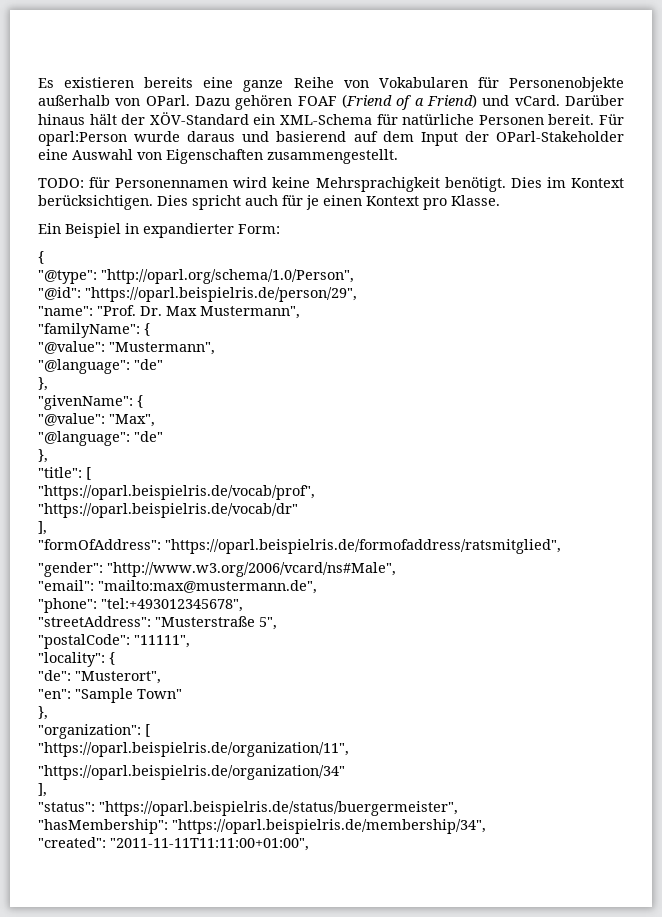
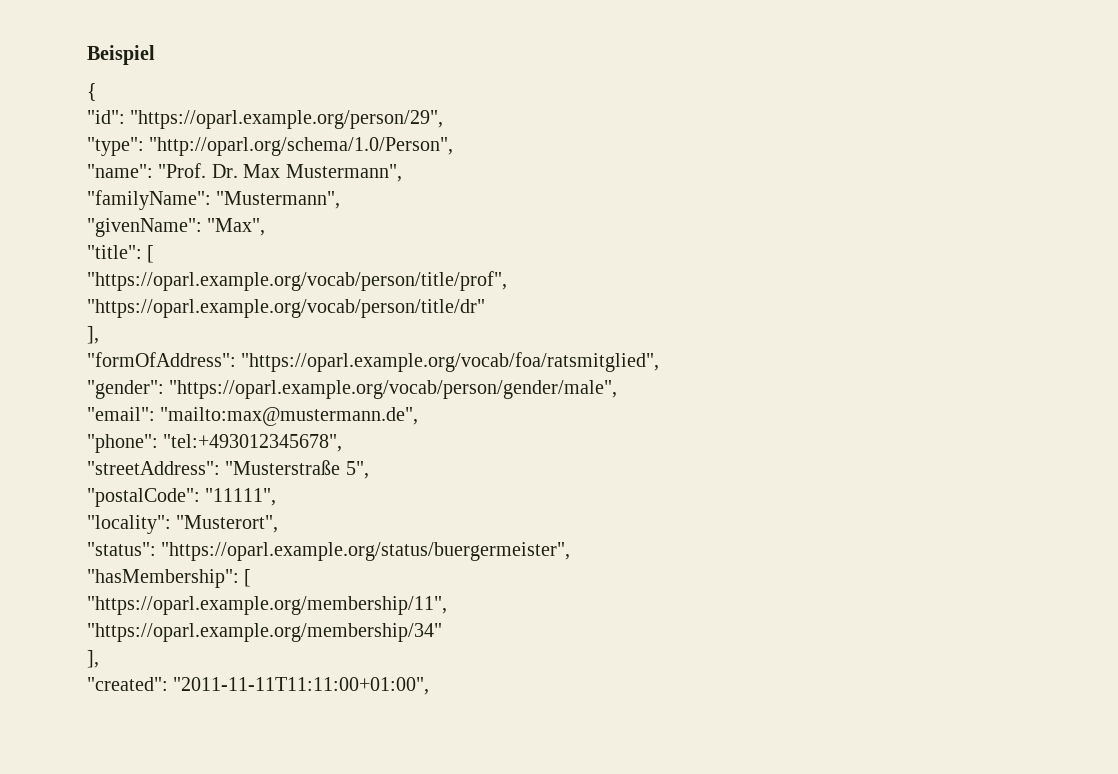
[38,77,624,92] [38,94,624,110] [38,112,625,125] [38,131,624,146] [38,149,398,164] [38,177,624,192] [38,195,500,210] [38,223,280,238] [38,251,44,264] [38,270,97,284] Es existieren bereits eine ganze Reihe von Vokabularen für Personenobjekte außerhalb von OParl. Dazu gehören FOAF (Friend of a Friend) und vCard. Darüber hinaus hält der XÖV-Standard ein XML-Schema für natürliche Personen bereit. Für oparl:Person wurde daraus und basierend auf dem Input der OParl-Stakeholder eine Auswahl von Eigenschaften zusammengestellt. // TODO: für Personennamen wird keine Mehrsprachigkeit benötigt. Dies im Kontext berücksichtigen. Dies spricht auch für je einen Kontext pro Klasse. // Ein Beispiel in expandierter Form: // { // "@type": -> [87,45,155,65] [87,83,97,101] [87,110,444,129] [87,137,144,156] Beispiel // { // "id": "https://oparl.example.org/person/29", // "type":
[38,287,357,302] // "@id": "https://oparl.beispielris.de/person/29", -> (454, 146) none
[144,323,150,336] [38,341,105,354] { // "@value": -> (211, 200) none
[38,359,163,374] [38,377,48,391] // "@language": "de" // }, -> (341, 200) none
[137,395,143,408] [38,413,105,426] { // "@value": -> (202, 227) none
[38,431,163,446] [38,449,48,463] // "@language": "de" // }, -> (266, 227) none
[38,485,315,500] [38,503,298,518] "https://oparl.beispielris.de/vocab/prof", // "https://oparl.beispielris.de/vocab/dr" -> [87,271,507,291] [87,299,485,318] "https://oparl.example.org/vocab/person/title/prof", // "https://oparl.example.org/vocab/person/title/dr"
[165,539,561,554] "https://oparl.beispielris.de/formofaddress/ratsmitglied", -> [241,352,660,372] "https://oparl.example.org/vocab/foa/ratsmitglied",
[107,562,396,577] "http://www.w3.org/2006/vcard/ns#Male", -> [169,380,618,399] "https://oparl.example.org/vocab/person/gender/male",
[109,652,115,665] [38,670,71,681] { // "de": -> (171, 524) none
[38,688,182,703] [38,706,48,720] [38,724,150,739] [38,742,349,757] [38,765,345,780] [38,783,47,797] [38,801,458,816] [38,819,486,834] "en": "Sample Town" // }, // "organization": [ // "https://oparl.beispielris.de/organization/11", // "https://oparl.beispielris.de/organization/34" // ], // "status": "https://oparl.beispielris.de/status/buergermeister", // "hasMembership": "https://oparl.beispielris.de/membership/34", -> [87,542,571,561] [87,569,252,588] [87,596,447,615] [87,623,442,642] [87,650,99,668] "status": "https://oparl.example.org/status/buergermeister", // "hasMembership": [ // "https://oparl.example.org/membership/11", // "https://oparl.example.org/membership/34" // ],

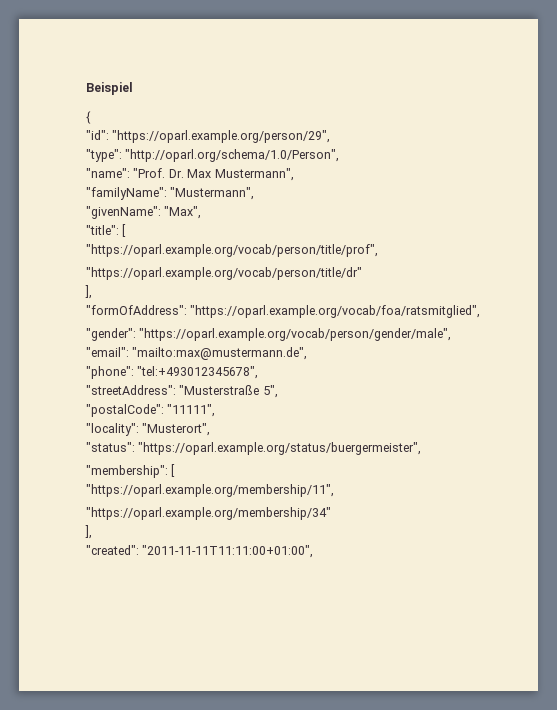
[87,569,239,588] "hasMembership": -> [86,465,168,478] "membership":

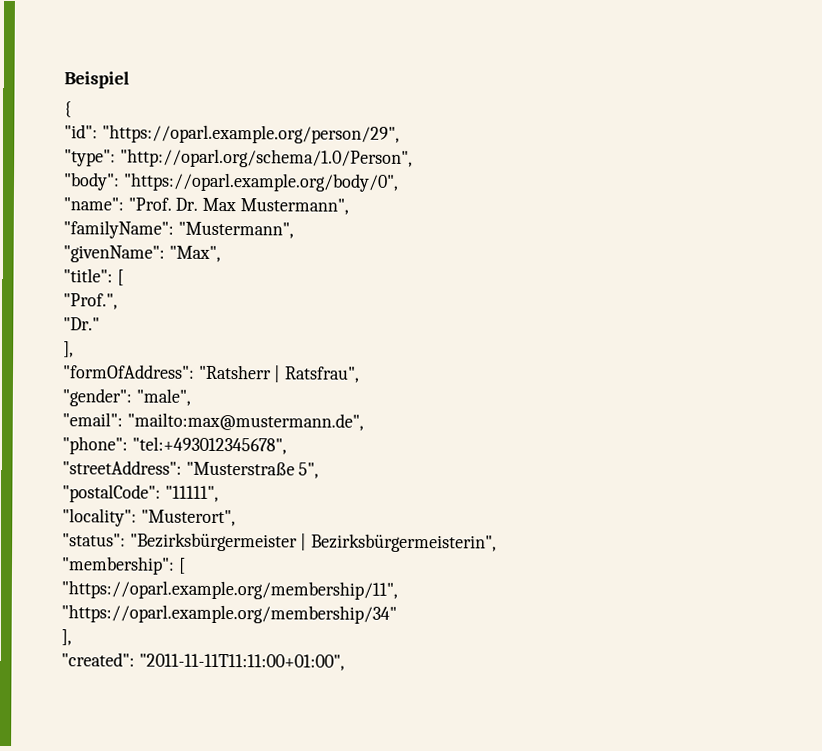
(340, 155) none -> [63,172,399,192] // "body": "https://oparl.example.org/body/0",
[86,244,378,257] [86,267,362,280] "https://oparl.example.org/vocab/person/title/prof", // "https://oparl.example.org/vocab/person/title/dr" -> [63,293,118,310] [63,317,100,331] "Prof.", // "Dr."
[190,305,481,318] "https://oparl.example.org/vocab/foa/ratsmitglied", -> [197,364,361,383] "Ratsherr | Ratsfrau",
[139,328,452,341] "https://oparl.example.org/vocab/person/gender/male", -> [135,388,191,406] "male",
[138,442,422,455] "https://oparl.example.org/status/buergermeister", -> [129,532,498,553] "Bezirksbürgermeister | Bezirksbürgermeisterin",

